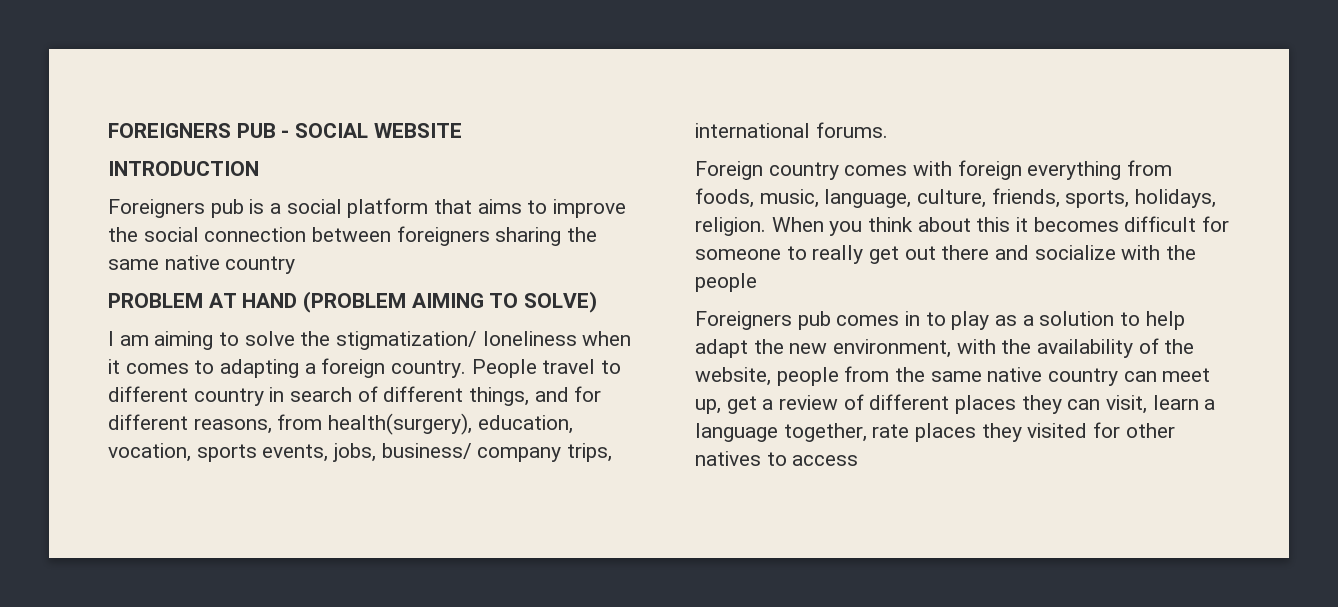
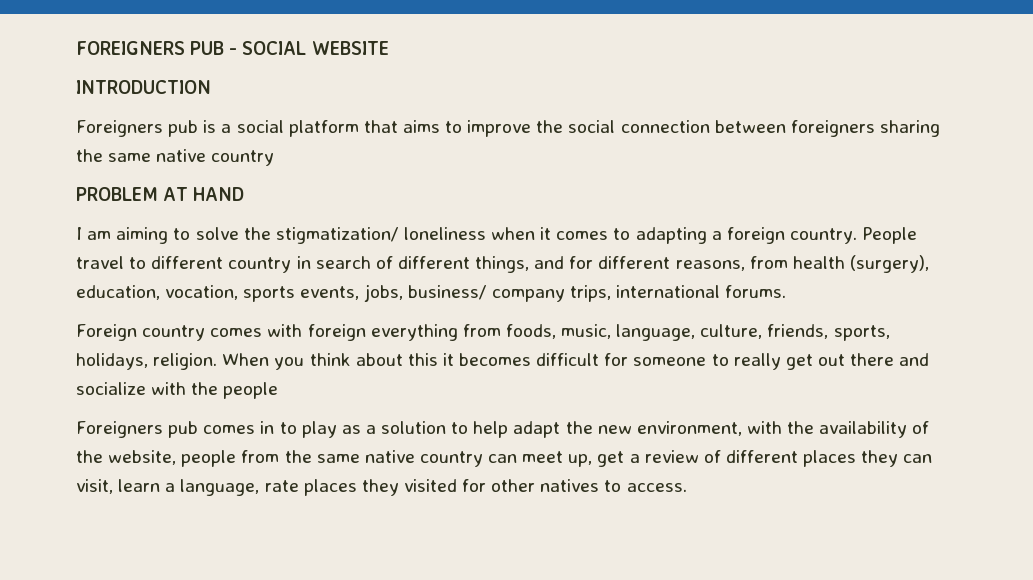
[303,291,598,313] (PROBLEM AIMING TO SOLVE) -> (245, 194) none
[328,413,473,435] health(surgery), -> [792,255,929,273] health (surgery),
[695,423,867,442] language together, -> [180,479,260,496] language,
[792,455,859,466] access -> [626,483,687,492] access.

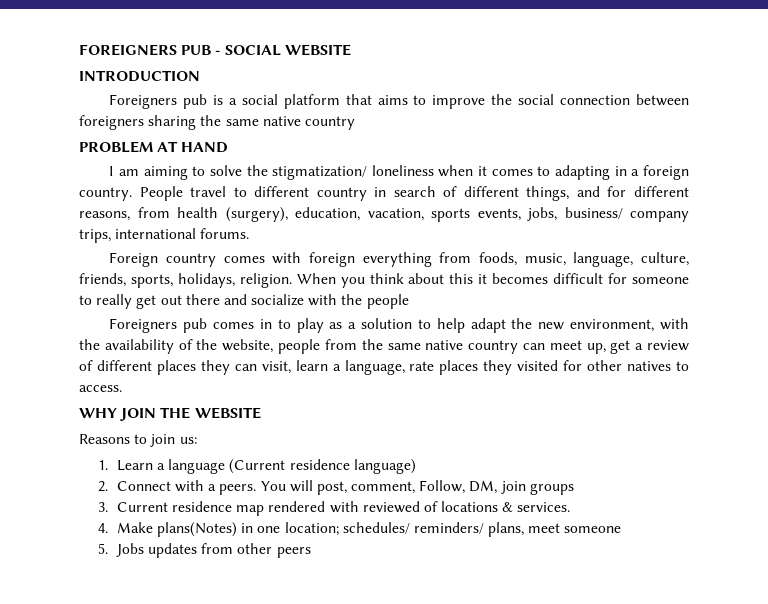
(707, 235) none -> [614,166,627,176] in
[165,285,239,300] vocation, -> [367,208,424,221] vacation,
(687, 487) none -> [79,407,261,421] [79,434,197,447] [97,459,416,474] [97,480,574,495] [97,501,571,516] [97,522,622,537] [97,543,311,558] // WHY JOIN THE WEBSITE // Reasons to join us: // 1. Learn a language (Current residence language) // 2. Connect with a peers. You will post, comment, Follow, DM, join groups // 3. Current residence map rendered with reviewed of locations & services. // 4. Make plans(Notes) in one location; schedules/ reminders/ plans, meet someone // 5. Jobs updates from other peers

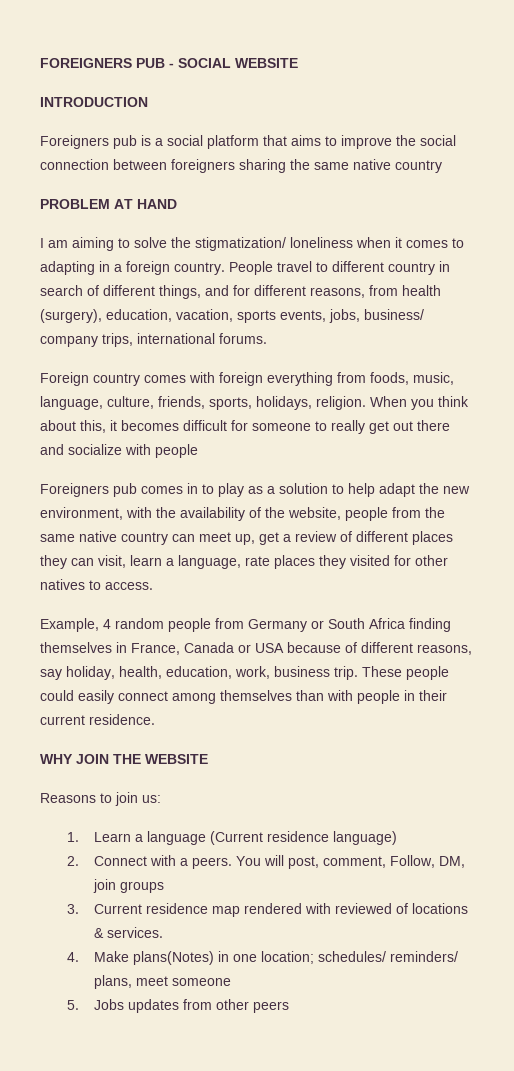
[449,273,474,284] this -> [80,420,106,433] this,
[341,294,363,305] the -> (151, 449) none
(122, 388) none -> [40,618,451,632] [40,642,472,655] [40,666,449,680] [40,690,447,704] [40,714,155,725] // Example, 4 random people from Germany or South Africa finding themselves in France, Canada or USA because of different reasons, say holiday, health, education, work, business trip. These people could easily connect among themselves than with people in their current residence.

